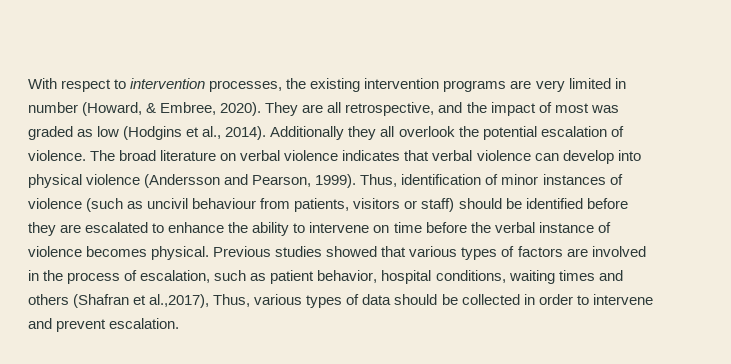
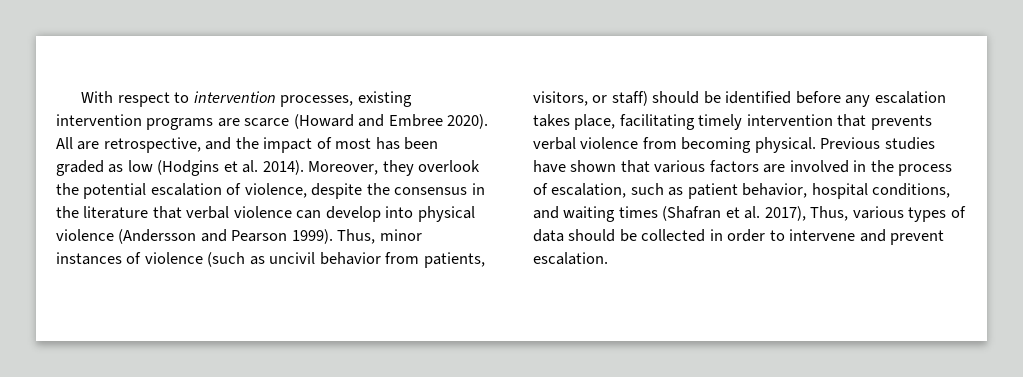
[286,78,307,89] the -> (354, 101) none
[535,78,626,92] [28,102,342,116] very limited in number (Howard, & Embree, 2020). They are all -> [244,114,489,129] [56,137,100,150] scarce (Howard and Embree 2020). All are
[590,105,619,113] was -> [375,137,439,150] has been
[202,126,395,140] al., 2014). Additionally they all -> [242,160,414,176] al. 2014). Moreover, they
[28,150,401,161] violence. The broad literature on verbal violence indicates -> [244,183,485,199] [56,206,149,219] violence, despite the consensus in the literature
[252,175,312,187] Pearson, -> [231,230,288,242] Pearson
[401,174,499,185] identification of -> (376, 236) none
[192,198,257,209] behaviour -> [319,252,381,265] behavior
[353,198,401,209] visitors -> [533,91,588,106] visitors,
[28,222,611,236] [28,246,515,260] they are escalated to enhance the ability to intervene on time before the verbal instance of violence becomes physical. Previous studies showed that various types of -> [845,91,946,107] [533,114,932,130] [533,137,935,153] [533,160,706,173] any escalation takes place, facilitating timely intervention that prevents verbal violence from becoming physical. Previous studies have shown that various
(506, 276) none -> [533,206,559,219] and
[598,270,623,281] [28,294,210,308] and others (Shafran et al.,2017), -> [662,206,806,221] (Shafran et al. 2017),

